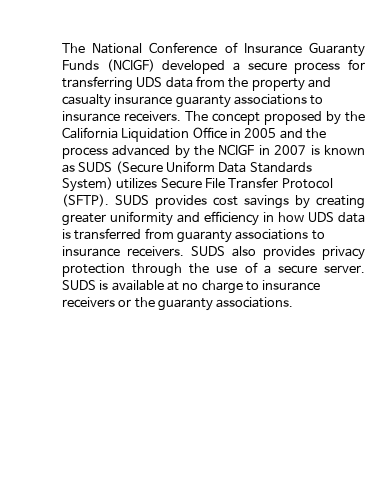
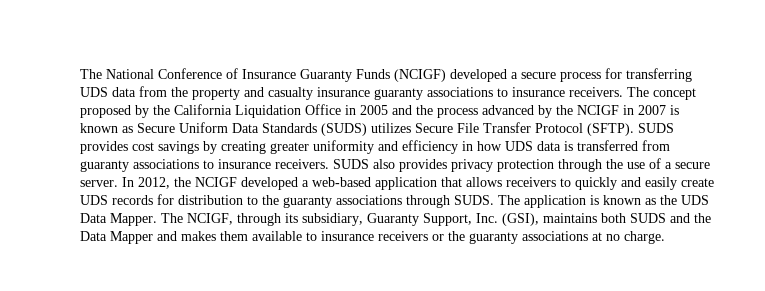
[78,161,163,174] SUDS (Secure -> [137,123,176,133] Secure
[61,177,113,192] System) -> [321,123,368,136] (SUDS)
[61,280,243,294] SUDS is available at no charge -> [122,177,715,190] [80,194,710,208] [80,213,712,226] [80,231,303,244] In 2012, the NCIGF developed a web-based application that allows receivers to quickly and easily create UDS records for distribution to the guaranty associations through SUDS. The application is known as the UDS Data Mapper. The NCIGF, through its subsidiary, Guaranty Support, Inc. (GSI), maintains both SUDS and the Data Mapper and makes them available
[216,297,294,308] associations. -> [522,231,666,244] associations at no charge.

